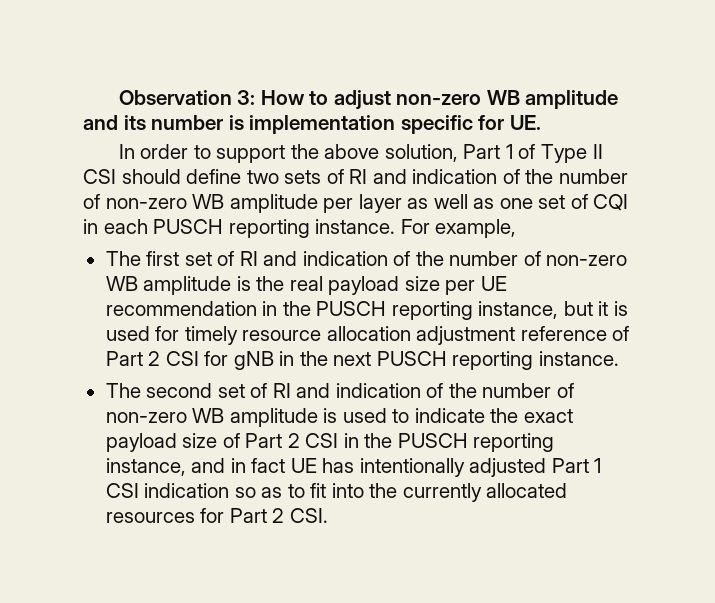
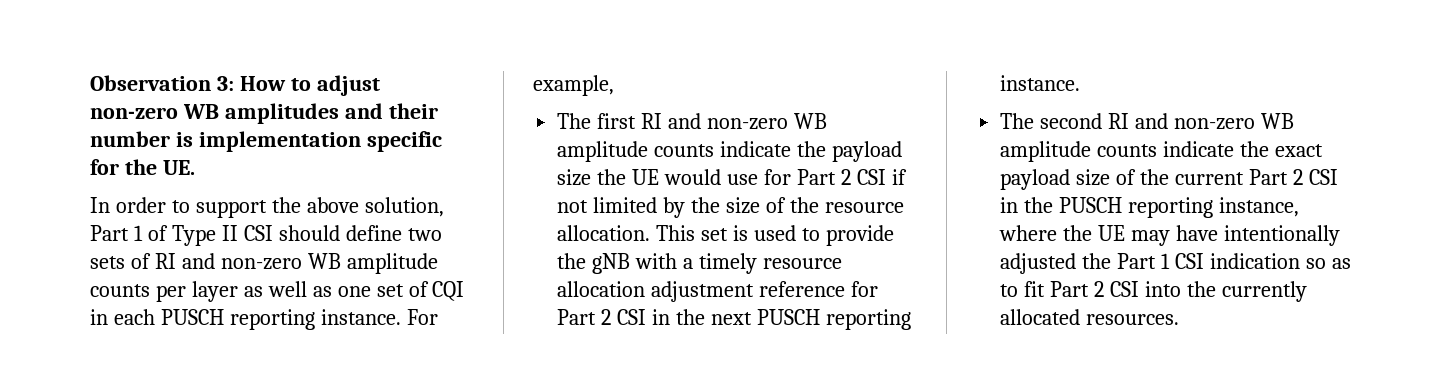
[525,90,619,109] [83,115,146,130] amplitude and its -> [224,103,438,124] amplitudes and their
(505, 122) none -> [124,159,157,175] the
[412,169,628,184] [83,194,318,213] indication of the number of non-zero WB amplitude -> [220,253,438,274] [90,284,150,297] non-zero WB amplitude counts
[184,251,628,266] [105,276,507,295] [105,301,628,320] [105,326,180,341] set of RI and indication of the number of non-zero WB amplitude is the real payload size per UE recommendation in the PUSCH reporting instance, but it is used for -> [641,113,827,130] [557,141,902,162] [557,169,907,186] [557,197,904,218] [557,225,894,246] [557,253,694,274] RI and non-zero WB amplitude counts indicate the payload size the UE would use for Part 2 CSI if not limited by the size of the resource allocation. This set is used to provide the gNB with a
[612,326,630,341] [105,351,274,370] of Part 2 CSI for gNB -> [851,281,879,297] [557,309,647,325] for Part 2 CSI
[217,383,574,398] [105,408,410,427] set of RI and indication of the number of non-zero WB amplitude is used to -> [1108,113,1294,130] [1000,141,1158,162] RI and non-zero WB amplitude counts
(240, 440) none -> [1140,169,1244,185] the current
[191,458,355,473] and in fact UE has -> [999,225,1218,246] where the UE may have
(547, 467) none -> [1082,253,1112,269] the
(327, 490) none -> [1050,281,1139,297] Part 2 CSI
[105,508,328,523] resources for Part 2 CSI. -> [1086,314,1180,325] resources.

